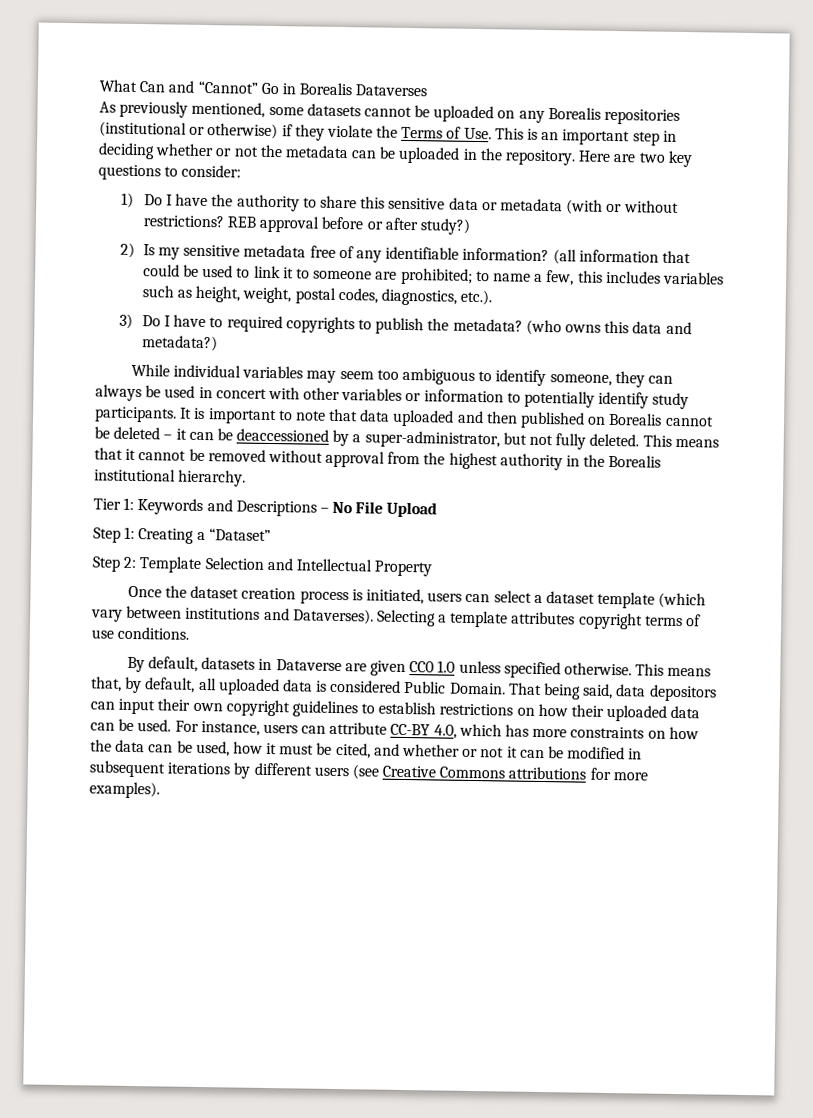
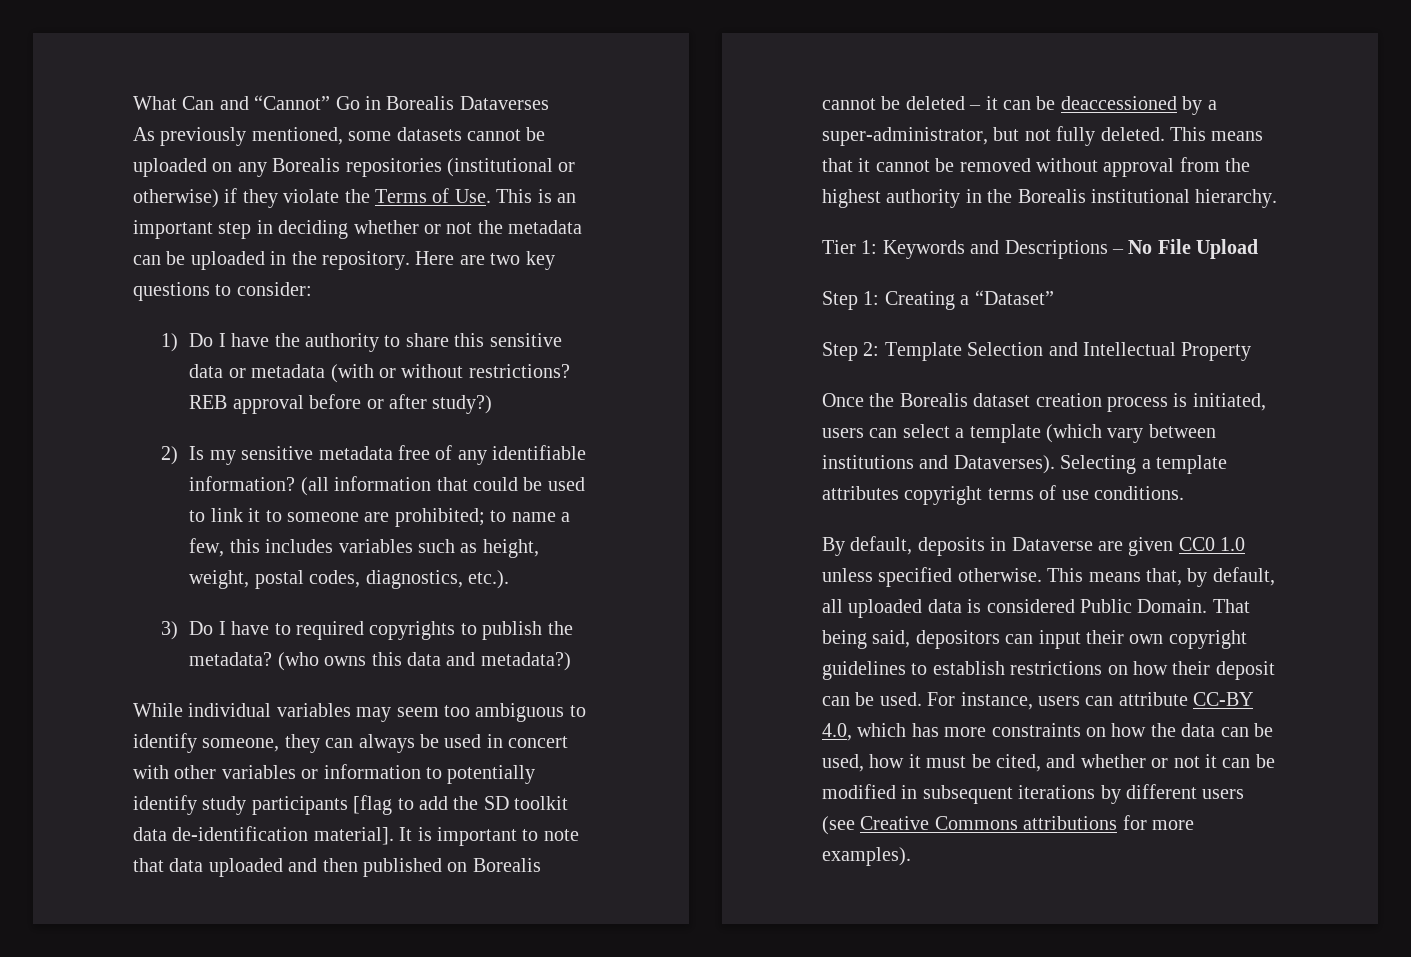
[94,406,177,423] participants. -> [251,795,569,815] [133,826,394,845] participants [flag to add the SD toolkit data de-identification material].
(188, 591) none -> [899,393,968,407] Borealis
[545,591,595,604] dataset -> (965, 433) none
[201,657,256,670] datasets -> [917,537,985,556] deposits
[616,684,647,697] data -> (911, 639) none
[606,704,701,722] uploaded data -> [1215,661,1275,680] deposit

